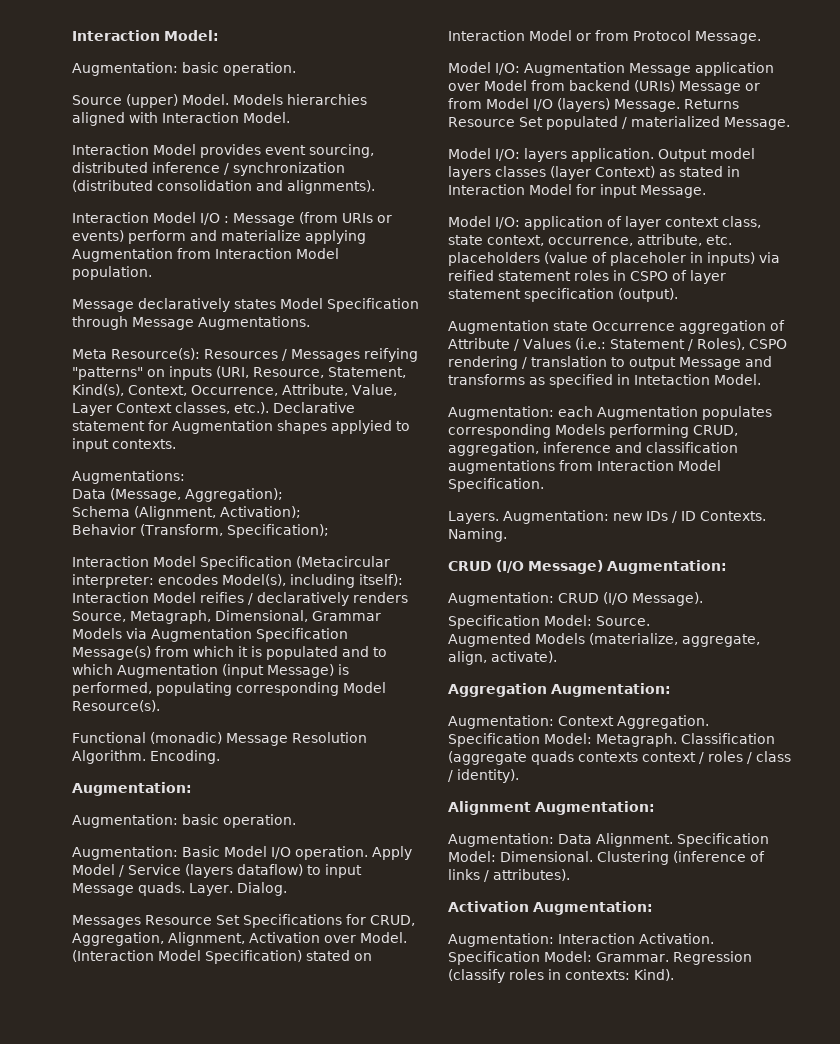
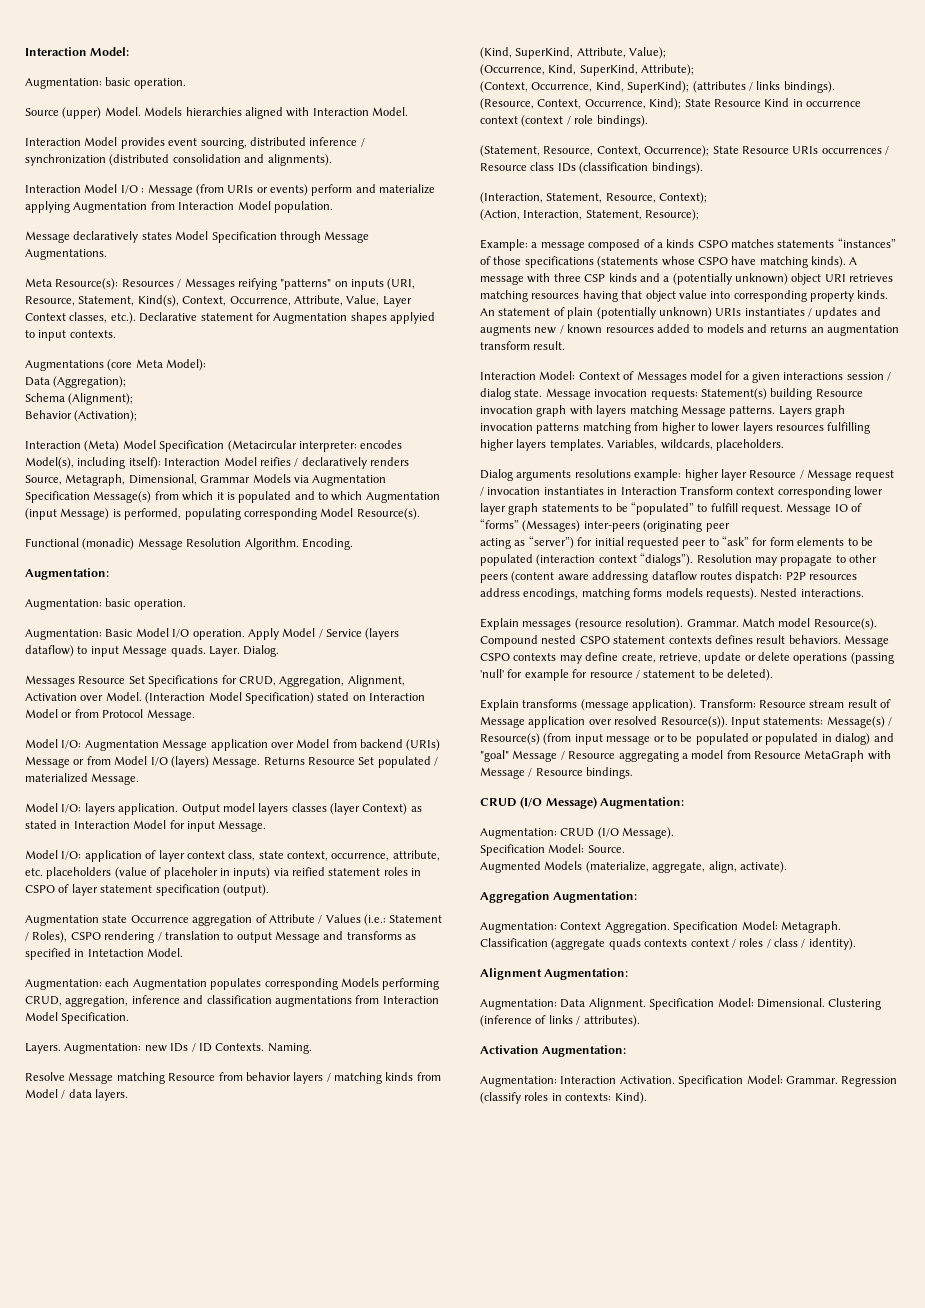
[72,470,185,484] [72,488,283,502] Augmentations: // Data (Message, Aggregation); -> [25,359,207,371] [25,376,127,388] Augmentations (core Meta Model): // Data (Aggregation);
[134,506,301,520] (Alignment, Activation); -> [68,393,134,405] (Alignment);
[140,524,329,538] [72,556,149,567] (Transform, Specification); // Interaction -> [74,410,138,422] [25,440,120,452] (Activation); // Interaction (Meta)
(507, 535) none -> [25,1072,441,1084] [25,1089,129,1101] [480,47,667,59] [480,64,695,76] [480,81,835,93] [480,98,861,110] [480,115,648,127] [480,145,889,157] [480,162,703,174] [480,192,708,204] [480,209,700,221] [480,238,896,251] [480,256,858,268] [480,273,894,285] [480,290,889,302] [480,307,881,319] [480,324,900,336] [480,341,566,350] [480,371,892,383] [480,388,863,400] [480,405,845,417] [480,422,871,434] [480,439,784,451] [480,469,895,481] [480,486,883,498] [480,502,863,515] [480,519,730,532] [480,536,873,549] [480,553,877,566] [480,571,857,583] [480,588,864,600] [480,618,877,630] [480,635,889,647] [480,652,894,664] [480,669,774,681] [480,699,891,711] [480,716,892,728] [480,733,894,745] [480,750,891,762] [480,767,634,779] // Resolve Message matching Resource from behavior layers / matching kinds from Model / data layers. // (Kind, SuperKind, Attribute, Value); // (Occurrence, Kind, SuperKind, Attribute); // (Context, Occurrence, Kind, SuperKind); (attributes / links bindings). // (Resource, Context, Occurrence, Kind); State Resource Kind in occurrence context (context / role bindings). // (Statement, Resource, Context, Occurrence); State Resource URIs occurrences / Resource class IDs (classification bindings). // (Interaction, Statement, Resource, Context); // (Action, Interaction, Statement, Resource); // Example: a message composed of a kinds CSPO matches statements “instances” of those specifications (statements whose CSPO have matching kinds). A message with three CSP kinds and a (potentially unknown) object URI retrieves matching resources having that object value into corresponding property kinds. An statement of plain (potentially unknown) URIs instantiates / updates and augments new / known resources added to models and returns an augmentation transform result. // Interaction Model: Context of Messages model for a given interactions session / dialog state. Message invocation requests: Statement(s) building Resource invocation graph with layers matching Message patterns. Layers graph invocation patterns matching from higher to lower layers resources fulfilling higher layers templates. Variables, wildcards, placeholders. // Dialog arguments resolutions example: higher layer Resource / Message request / invocation instantiates in Interaction Transform context corresponding lower layer graph statements to be “populated” to fulfill request. Message IO of “forms” (Messages) inter-peers (originating peer // acting as “server”) for initial requested peer to “ask” for form elements to be populated (interaction context “dialogs”). Resolution may propagate to other peers (content aware addressing dataflow routes dispatch: P2P resources address encodings, matching forms models requests). Nested interactions. // Explain messages (resource resolution). Grammar. Match model Resource(s). Compound nested CSPO statement contexts defines result behaviors. Message CSPO contexts may define create, retrieve, update or delete operations (passing 'null' for example for resource / statement to be deleted). // Explain transforms (message application). Transform: Resource stream result of Message application over resolved Resource(s)). Input statements: Message(s) / Resource(s) (from input message or to be populated or populated in dialog) and "goal" Message / Resource aggregating a model from Resource MetaGraph with Message / Resource bindings.

